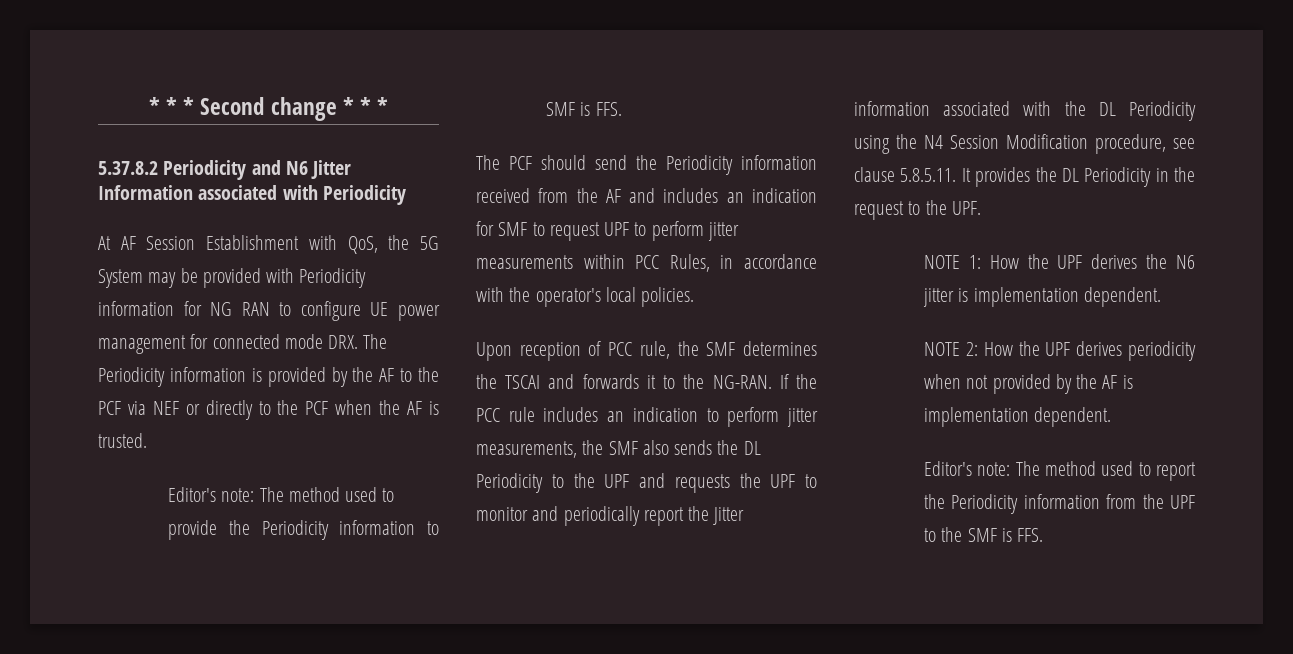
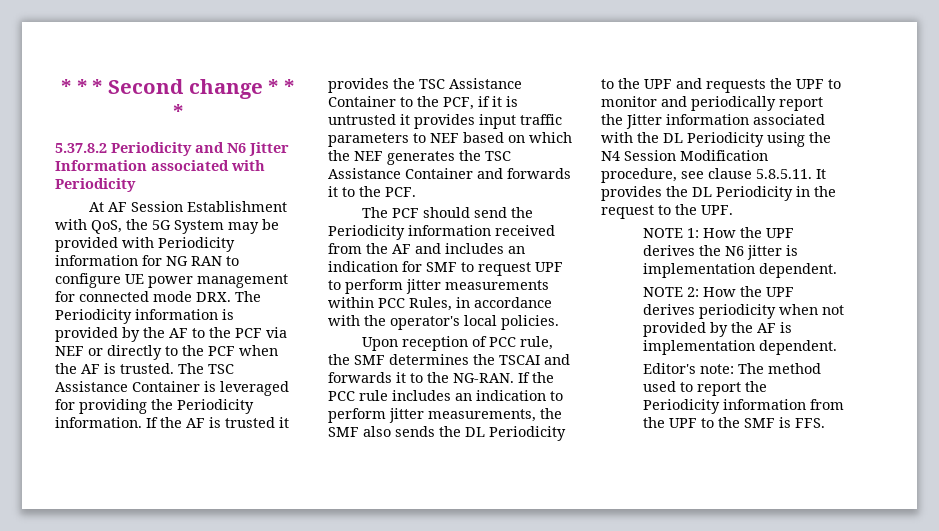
[168,487,395,502] [168,520,439,540] [546,102,622,116] // Editor's note: The method used to provide the Periodicity information to SMF is FFS. -> [178,363,234,374] [55,381,289,396] [55,399,254,414] [55,417,289,428] [328,78,522,93] [328,96,518,110] [328,114,562,129] [328,132,572,147] [328,150,511,165] [328,168,571,179] [328,186,416,197] The TSC Assistance Container is leveraged for providing the Periodicity information. If the AF is trusted it provides the TSC Assistance Container to the PCF, if it is untrusted it provides input traffic parameters to NEF based on which the NEF generates the TSC Assistance Container and forwards it to the PCF.

